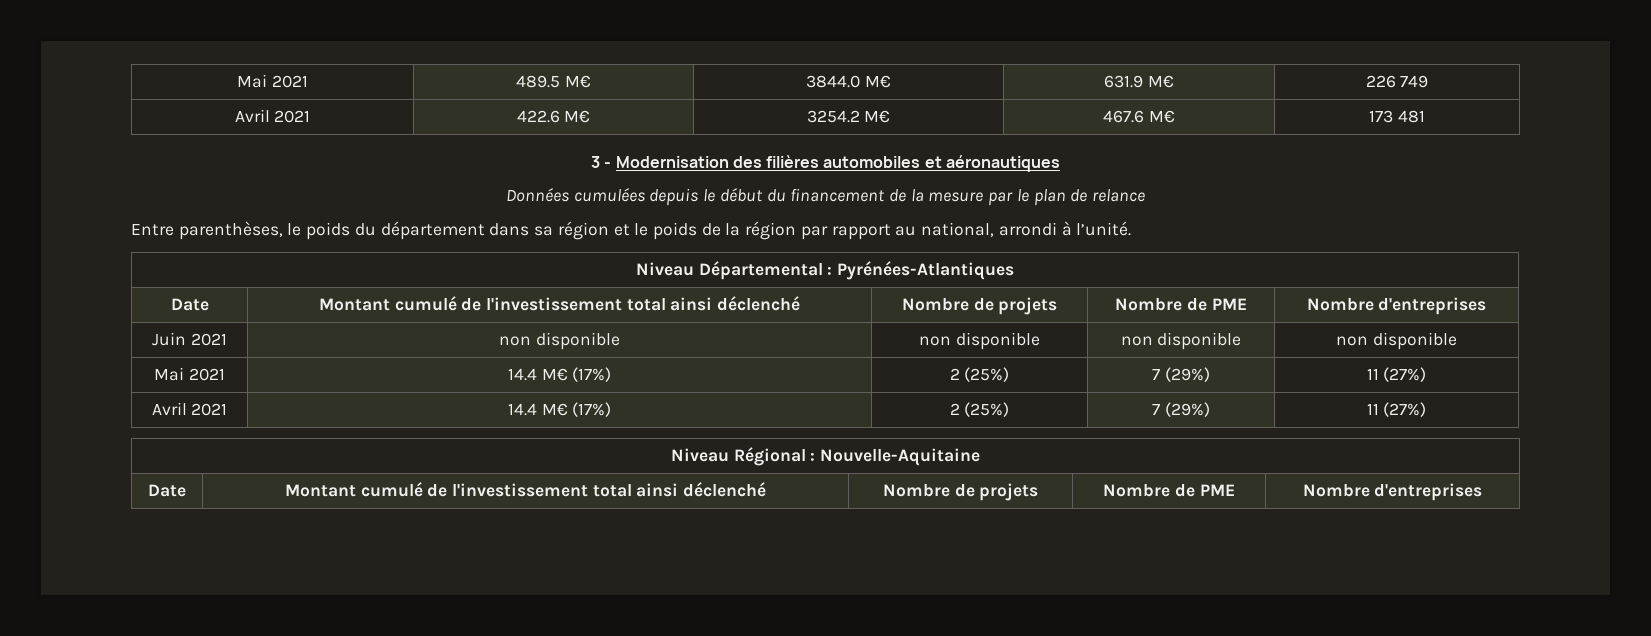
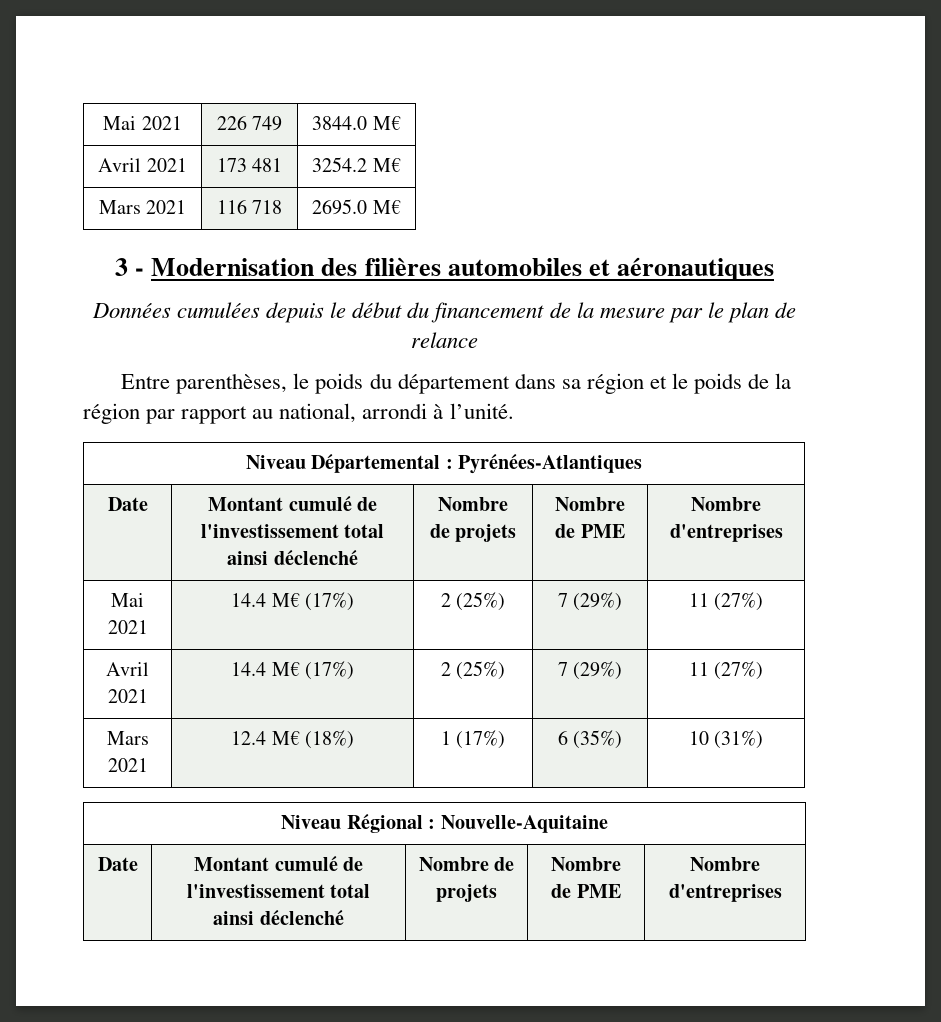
[237,74,308,88] [516,75,591,88] Mai 2021 | 489.5 M€ -> [103,116,182,130] [216,115,283,131] Mai 2021 | 226 749
[1104,75,1174,88] [1365,75,1429,88] [234,109,311,123] [516,110,591,123] | 631.9 M€ | 226 749 // Avril 2021 | 422.6 M€ -> [98,158,187,172] [216,158,283,172] // Avril 2021 | 173 481
[1103,110,1175,123] [1369,110,1425,123] | 467.6 M€ | 173 481 -> [98,200,187,214] [216,199,283,214] [312,199,401,215] // Mars 2021 | 116 718 | 2695.0 M€
[152,332,227,346] [499,332,620,350] [919,332,1040,350] [1120,332,1242,350] [1336,332,1457,350] // Juin 2021 | non disponible | non disponible | non disponible | non disponible -> (783, 533) none
(1427, 409) none -> [106,731,149,745] [107,758,148,772] [231,730,354,749] [440,730,506,749] [557,730,623,749] [688,730,764,749] // Mars 2021 | 12.4 M€ (18%) | 1 (17%) | 6 (35%) | 10 (31%)

